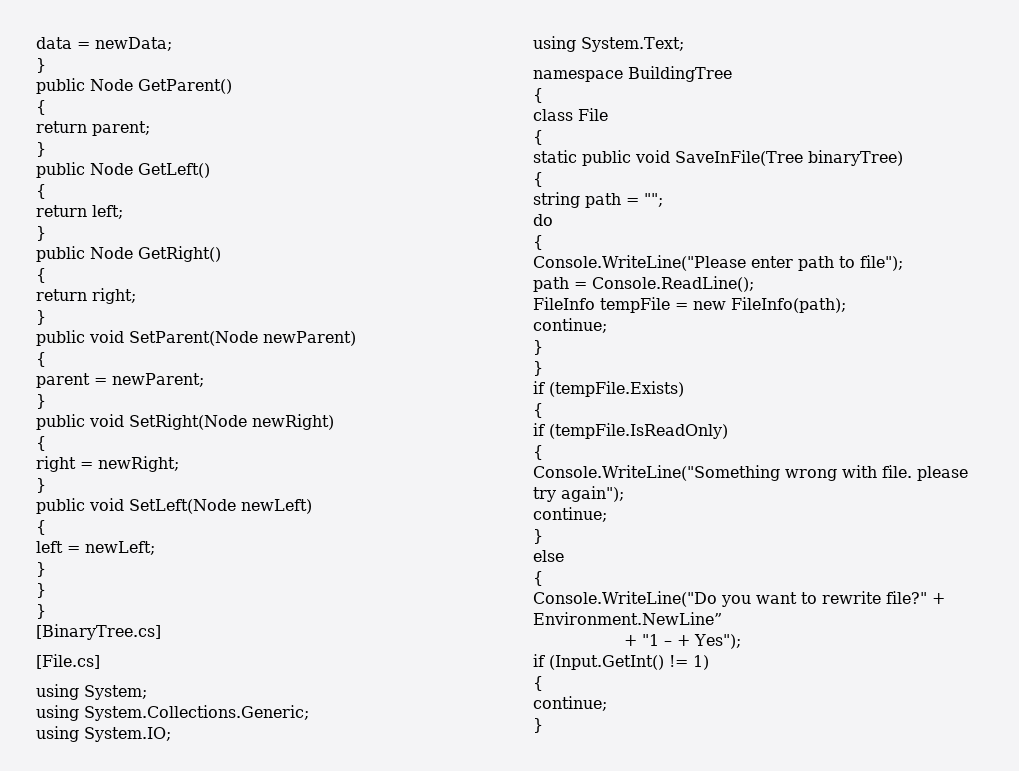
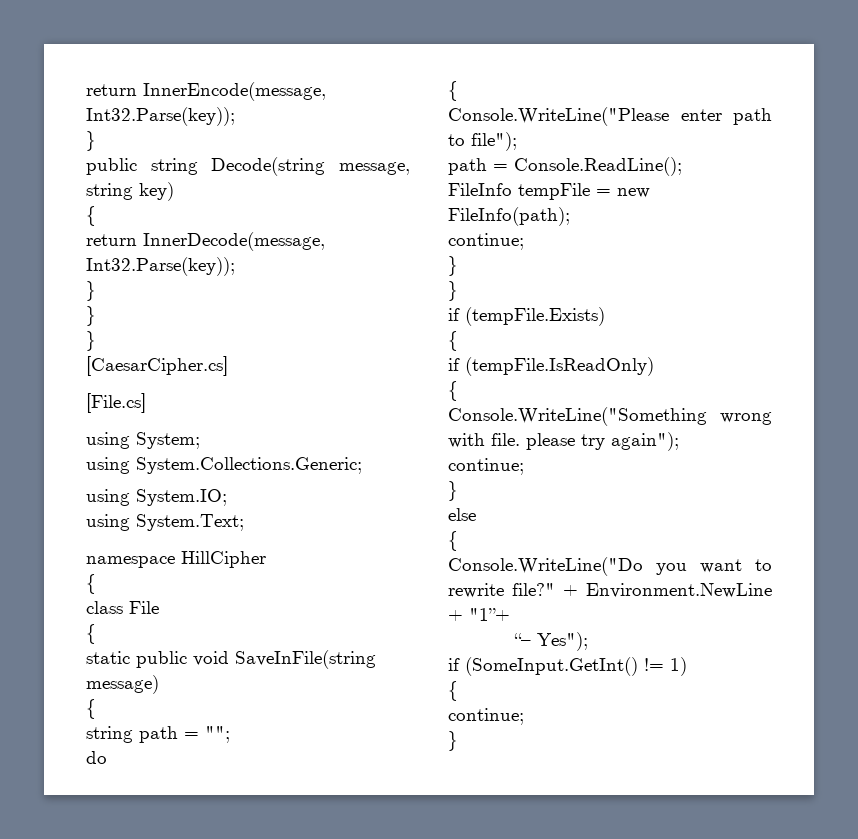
[36,37,172,51] [36,58,46,73] [36,78,232,94] [36,100,46,115] [36,121,150,136] [36,142,46,157] [36,162,210,178] [36,184,46,199] [36,205,123,219] [36,226,46,241] [36,246,221,262] [36,268,46,283] [36,288,136,304] [36,310,46,325] [36,330,356,346] [36,352,46,367] [36,373,204,388] [36,394,46,409] [36,414,334,430] [36,436,46,451] [36,456,179,472] [36,478,46,493] [36,498,312,514] [36,520,46,535] [36,541,155,555] data = newData; // } // public Node GetParent() // { // return parent; // } // public Node GetLeft() // { // return left; // } // public Node GetRight() // { // return right; // } // public void SetParent(Node newParent) // { // parent = newParent; // } // public void SetRight(Node newRight) // { // right = newRight; // } // public void SetLeft(Node newLeft) // { // left = newLeft; -> [86,82,326,101] [86,107,235,126] [86,131,96,151] [86,157,410,176] [86,182,174,201] [86,206,96,226] [86,232,325,251] [86,257,235,276] return InnerEncode(message, Int32.Parse(key)); // } // public string Decode(string message, string key) // { // return InnerDecode(message, Int32.Parse(key));
[36,624,161,640] [BinaryTree.cs] -> [86,356,228,376] [CaesarCipher.cs]
[628,66,732,82] BuildingTree -> [181,551,266,568] HillCipher
[675,150,903,166] SaveInFile(Tree binaryTree) -> [235,650,376,669] [86,675,159,694] SaveInFile(string message)
[533,612,722,625] [624,634,691,646] Environment.NewLine” // + "1 – + -> [586,583,772,598] [448,608,510,621] [514,633,532,646] Environment.NewLine + "1”+ // “–
[549,655,664,670] (Input.GetInt() -> [465,657,638,676] (SomeInput.GetInt()

